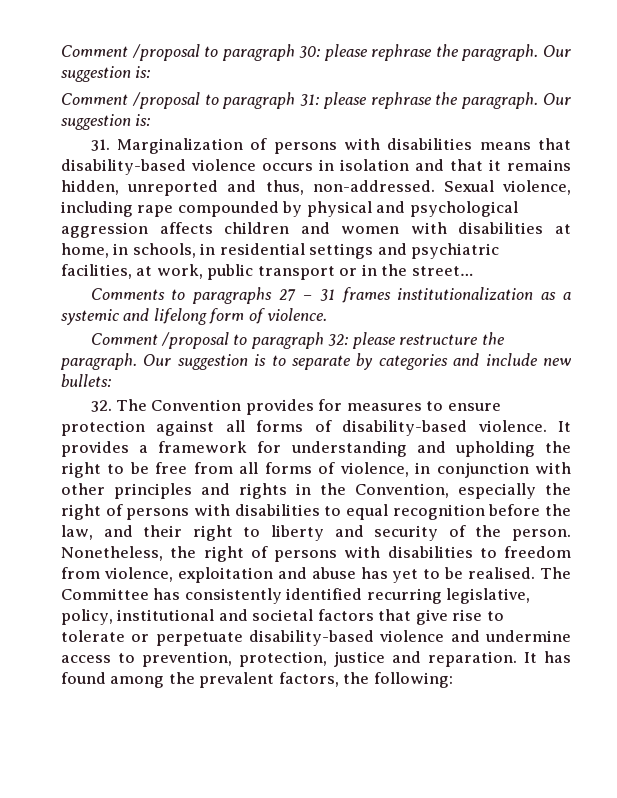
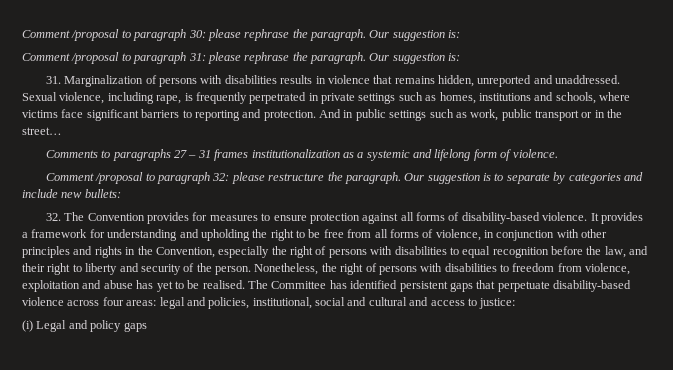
[479,138,571,150] [61,159,501,175] means that disability-based violence occurs in isolation and that it -> [280,75,393,84] results in violence that
[265,180,435,195] thus, non-addressed. -> [555,75,621,84] unaddressed.
[137,201,518,217] [61,222,571,238] [61,243,500,259] [61,264,153,279] rape compounded by physical and psychological aggression affects children and women with disabilities at home, in schools, in residential settings and psychiatric facilities, at -> [156,92,630,104] [22,109,467,121] rape, is frequently perpetrated in private settings such as homes, institutions and schools, where victims face significant barriers to reporting and protection. And in public settings such as
[184,588,531,604] [61,609,504,625] [61,630,571,646] [61,651,571,667] [61,672,453,688] consistently identified recurring legislative, policy, institutional and societal factors that give rise to tolerate or perpetuate disability-based violence and undermine access to prevention, protection, justice and reparation. It has found among the prevalent factors, the following: -> [350,280,631,292] [22,297,516,309] [22,320,147,332] identified persistent gaps that perpetuate disability-based violence across four areas: legal and policies, institutional, social and cultural and access to justice: // (i) Legal and policy gaps

